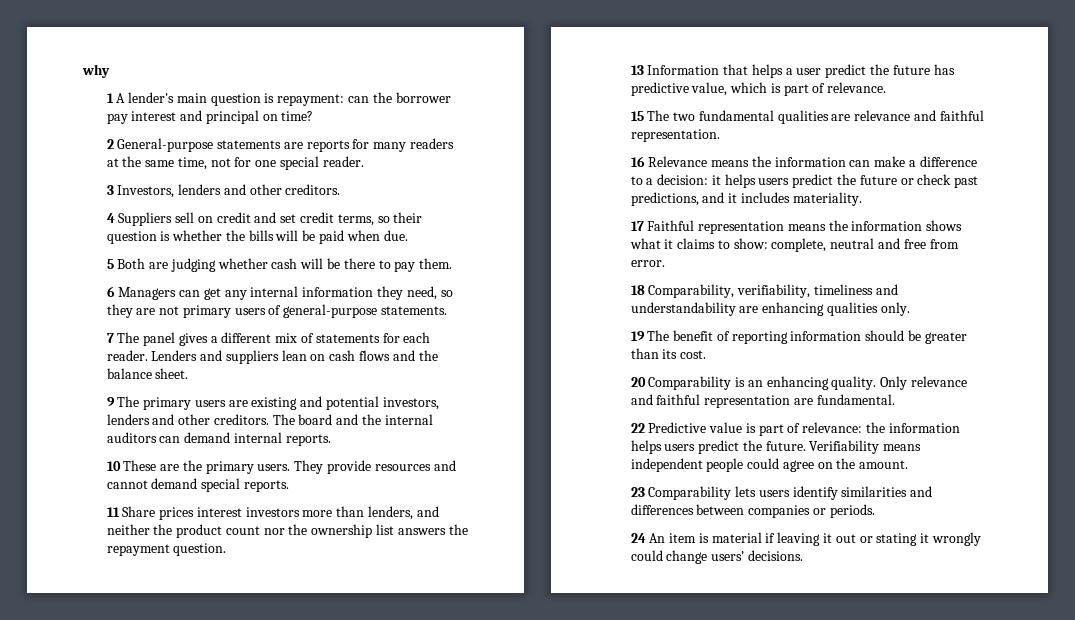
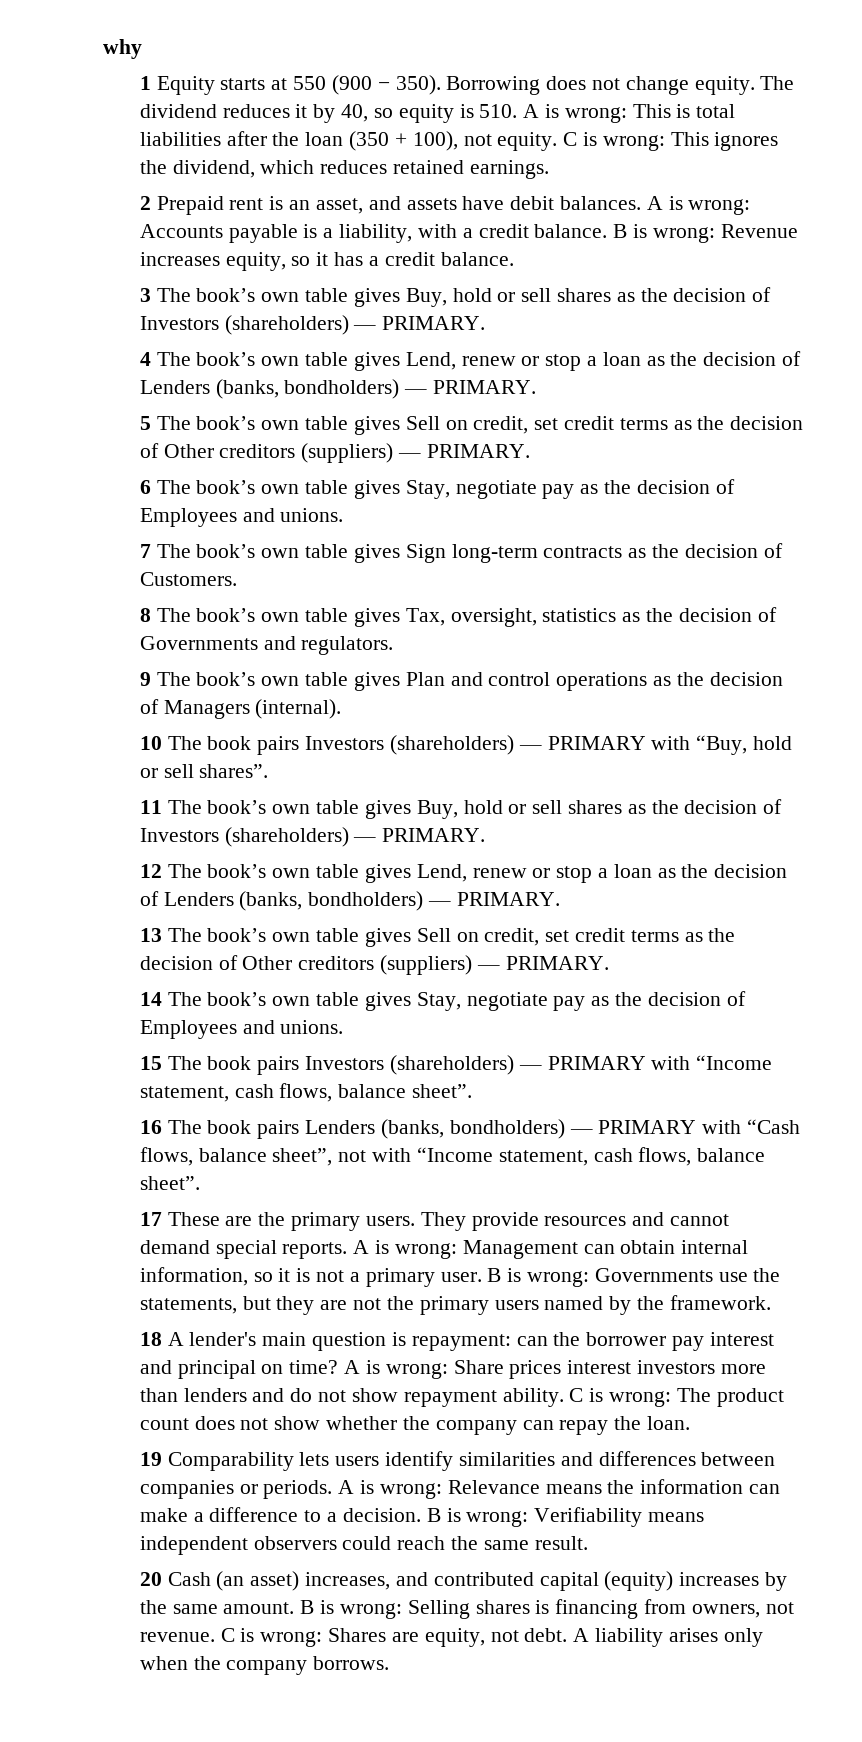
(114, 98) none -> [156,75,795,95] [139,104,736,123] [139,131,779,151] [139,160,549,179] [139,196,751,215] [139,224,798,243] [139,252,514,271] [139,287,772,307] [139,315,486,335] [139,351,801,371] [139,379,537,399] [139,416,804,435] [139,443,530,463] [139,479,735,499] [139,508,344,527] [139,543,783,563] [139,572,237,586] [139,607,777,627] [139,636,394,655] [139,672,783,691] [139,699,342,719] [139,735,792,755] [139,764,269,778] [139,799,783,819] [139,827,486,847] [139,864,788,883] [139,891,560,911] [139,928,736,947] [139,955,609,975] [139,991,746,1011] [139,1020,344,1039] [139,1055,773,1075] [139,1083,473,1102] [139,1119,800,1139] [139,1147,766,1166] [139,1176,200,1190] [139,1212,729,1231] [139,1240,749,1259] [139,1267,781,1287] [139,1295,771,1315] [139,1332,162,1346] Equity starts at 550 (900 − 350). Borrowing does not change equity. The dividend reduces it by 40, so equity is 510. A is wrong: This is total liabilities after the loan (350 + 100), not equity. C is wrong: This ignores the dividend, which reduces retained earnings. // 2 Prepaid rent is an asset, and assets have debit balances. A is wrong: Accounts payable is a liability, with a credit balance. B is wrong: Revenue increases equity, so it has a credit balance. // 3 The book’s own table gives Buy, hold or sell shares as the decision of Investors (shareholders) — PRIMARY. // 4 The book’s own table gives Lend, renew or stop a loan as the decision of Lenders (banks, bondholders) — PRIMARY. // 5 The book’s own table gives Sell on credit, set credit terms as the decision of Other creditors (suppliers) — PRIMARY. // 6 The book’s own table gives Stay, negotiate pay as the decision of Employees and unions. // 7 The book’s own table gives Sign long-term contracts as the decision of Customers. // 8 The book’s own table gives Tax, oversight, statistics as the decision of Governments and regulators. // 9 The book’s own table gives Plan and control operations as the decision of Managers (internal). // 10 The book pairs Investors (shareholders) — PRIMARY with “Buy, hold or sell shares”. // 11 The book’s own table gives Buy, hold or sell shares as the decision of Investors (shareholders) — PRIMARY. // 12 The book’s own table gives Lend, renew or stop a loan as the decision of Lenders (banks, bondholders) — PRIMARY. // 13 The book’s own table gives Sell on credit, set credit terms as the decision of Other creditors (suppliers) — PRIMARY. // 14 The book’s own table gives Stay, negotiate pay as the decision of Employees and unions. // 15 The book pairs Investors (shareholders) — PRIMARY with “Income statement, cash flows, balance sheet”. // 16 The book pairs Lenders (banks, bondholders) — PRIMARY with “Cash flows, balance sheet”, not with “Income statement, cash flows, balance sheet”. // 17 These are the primary users. They provide resources and cannot demand special reports. A is wrong: Management can obtain internal information, so it is not a primary user. B is wrong: Governments use the statements, but they are not the primary users named by the framework. // 18
[106,138,454,152] [106,156,364,170] [106,184,341,198] [106,212,423,226] [106,230,408,244] [106,258,453,272] [106,286,453,300] [106,304,447,318] [106,332,431,346] [106,350,438,364] [106,368,189,379] [106,396,439,410] [106,414,433,425] [106,432,331,446] [106,460,456,474] [106,478,289,492] [106,507,120,517] // 2 General-purpose statements are reports for many readers at the same time, not for one special reader. // 3 Investors, lenders and other creditors. // 4 Suppliers sell on credit and set credit terms, so their question is whether the bills will be paid when due. // 5 Both are judging whether cash will be there to pay them. // 6 Managers can get any internal information they need, so they are not primary users of general-purpose statements. // 7 The panel gives a different mix of statements for each reader. Lenders and suppliers lean on cash flows and the balance sheet. // 9 The primary users are existing and potential investors, lenders and other creditors. The board and the internal auditors can demand internal reports. // 10 These are the primary users. They provide resources and cannot demand special reports. // 11 -> [344,1360,448,1379] A is wrong:
[367,506,439,520] [106,524,468,538] [106,543,227,556] [630,64,955,78] [630,82,887,96] [630,110,984,124] [630,129,720,142] [630,156,977,167] [630,174,979,188] [630,192,862,206] [630,220,963,234] [629,238,959,252] [630,260,665,267] [630,284,898,298] [630,302,910,316] [630,330,967,344] [630,348,707,359] [630,376,967,390] [630,394,895,408] [630,422,960,436] [630,440,922,454] [630,458,909,472] [630,487,645,497] lenders, and neither the product count nor the ownership list answers the repayment question. // 13 Information that helps a user predict the future has predictive value, which is part of relevance. // 15 The two fundamental qualities are relevance and faithful representation. // 16 Relevance means the information can make a difference to a decision: it helps users predict the future or check past predictions, and it includes materiality. // 17 Faithful representation means the information shows what it claims to show: complete, neutral and free from error. // 18 Comparability, verifiability, timeliness and understandability are enhancing qualities only. // 19 The benefit of reporting information should be greater than its cost. // 20 Comparability is an enhancing quality. Only relevance and faithful representation are fundamental. // 22 Predictive value is part of relevance: the information helps users predict the future. Verifiability means independent people could agree on the amount. // 23 -> [183,1388,784,1407] [139,1416,690,1435] [139,1452,162,1466] lenders and do not show repayment ability. C is wrong: The product count does not show whether the company can repay the loan. // 19
[630,532,981,546] [630,550,803,564] // 24 An item is material if leaving it out or stating it wrongly could change users’ decisions. -> [338,1479,780,1499] [139,1507,704,1527] [139,1536,588,1555] [139,1571,787,1591] [139,1599,794,1619] [139,1628,763,1647] [139,1656,390,1675] A is wrong: Relevance means the information can make a difference to a decision. B is wrong: Verifiability means independent observers could reach the same result. // 20 Cash (an asset) increases, and contributed capital (equity) increases by the same amount. B is wrong: Selling shares is financing from owners, not revenue. C is wrong: Shares are equity, not debt. A liability arises only when the company borrows.

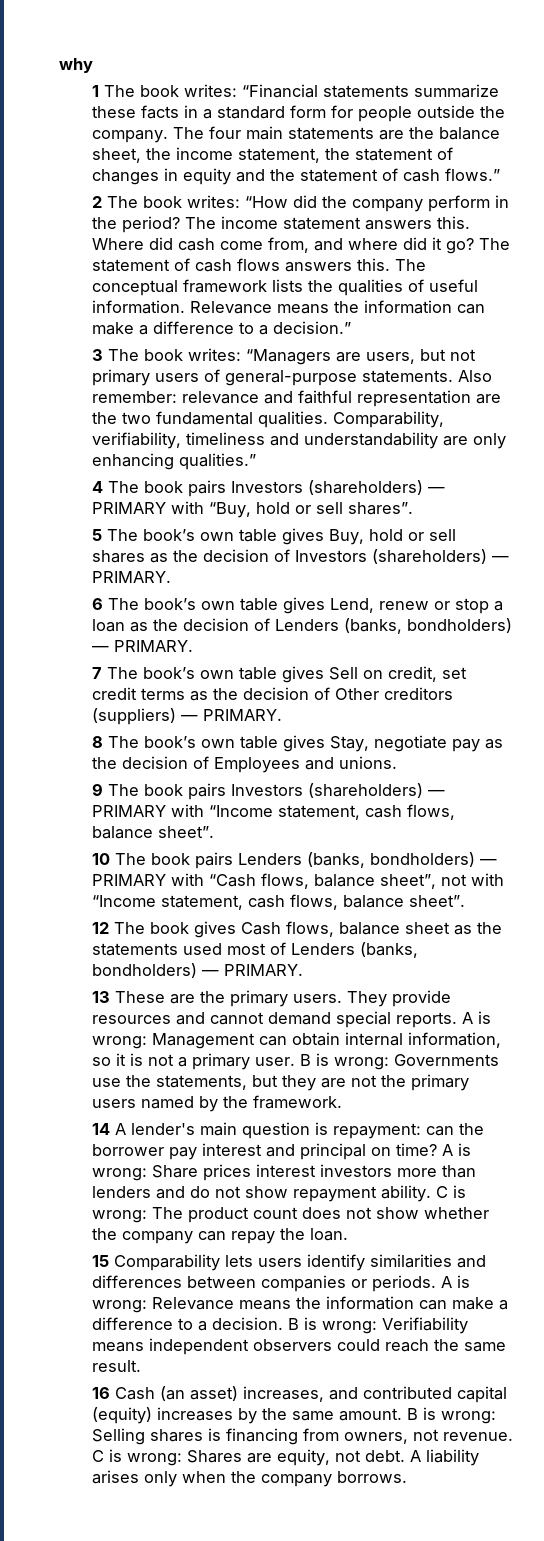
[156,75,795,95] [139,104,736,123] [139,131,779,151] [139,160,549,179] [139,196,751,215] [139,224,798,243] [139,252,514,271] [139,288,151,302] Equity starts at 550 (900 − 350). Borrowing does not change equity. The dividend reduces it by 40, so equity is 510. A is wrong: This is total liabilities after the loan (350 + 100), not equity. C is wrong: This ignores the dividend, which reduces retained earnings. // 2 Prepaid rent is an asset, and assets have debit balances. A is wrong: Accounts payable is a liability, with a credit balance. B is wrong: Revenue increases equity, so it has a credit balance. // 3 -> [103,84,499,98] [91,105,505,122] [91,126,500,143] [91,147,453,163] [91,168,500,185] [91,195,509,212] [91,216,470,233] [91,237,510,254] [91,258,426,272] [91,279,478,296] [91,300,485,314] [91,321,351,335] [91,348,476,365] [91,369,492,386] [91,390,501,407] [91,411,444,428] [91,432,506,449] [91,453,256,470] [91,480,445,497] [91,501,413,518] [91,529,102,541] The book writes: “Financial statements summarize these facts in a standard form for people outside the company. The four main statements are the balance sheet, the income statement, the statement of changes in equity and the statement of cash flows.” // 2 The book writes: “How did the company perform in the period? The income statement answers this. Where did cash come from, and where did it go? The statement of cash flows answers this. The conceptual framework lists the qualities of useful information. Relevance means the information can make a difference to a decision.” // 3 The book writes: “Managers are users, but not primary users of general-purpose statements. Also remember: relevance and faithful representation are the two fundamental qualities. Comparability, verifiability, timeliness and understandability are only enhancing qualities.” // 4 The book pairs Investors (shareholders) — PRIMARY with “Buy, hold or sell shares”. // 5
[139,352,151,366] 4 -> [91,598,103,610] 6
[139,416,151,430] 5 -> [91,667,102,679] 7
[139,480,151,494] 6 -> [91,736,103,748] 8
[139,543,783,563] [139,572,237,586] [139,607,777,627] [139,636,394,655] [139,672,783,691] [139,699,342,719] [139,735,792,755] [139,764,269,778] [139,799,783,819] [139,827,486,847] [139,864,788,883] [139,891,560,911] [139,928,736,947] [139,955,609,975] [139,991,746,1011] [139,1020,344,1039] [139,1056,162,1070] 7 The book’s own table gives Sign long-term contracts as the decision of Customers. // 8 The book’s own table gives Tax, oversight, statistics as the decision of Governments and regulators. // 9 The book’s own table gives Plan and control operations as the decision of Managers (internal). // 10 The book pairs Investors (shareholders) — PRIMARY with “Buy, hold or sell shares”. // 11 The book’s own table gives Buy, hold or sell shares as the decision of Investors (shareholders) — PRIMARY. // 12 The book’s own table gives Lend, renew or stop a loan as the decision of Lenders (banks, bondholders) — PRIMARY. // 13 The book’s own table gives Sell on credit, set credit terms as the decision of Other creditors (suppliers) — PRIMARY. // 14 The book’s own table gives Stay, negotiate pay as the decision of Employees and unions. // 15 -> [91,783,103,796] 9
[139,1120,162,1134] 16 -> [91,853,110,865] 10
[139,1212,162,1226] 17 -> [91,921,502,938] [91,942,418,958] [91,963,303,978] [91,991,110,1003] 12 The book gives Cash flows, balance sheet as the statements used most of Lenders (banks, bondholders) — PRIMARY. // 13
[139,1332,162,1346] 18 -> [91,1123,110,1135] 14
[139,1452,162,1466] 19 -> [91,1255,109,1267] 15
[139,1572,162,1586] 20 -> [91,1387,110,1399] 16

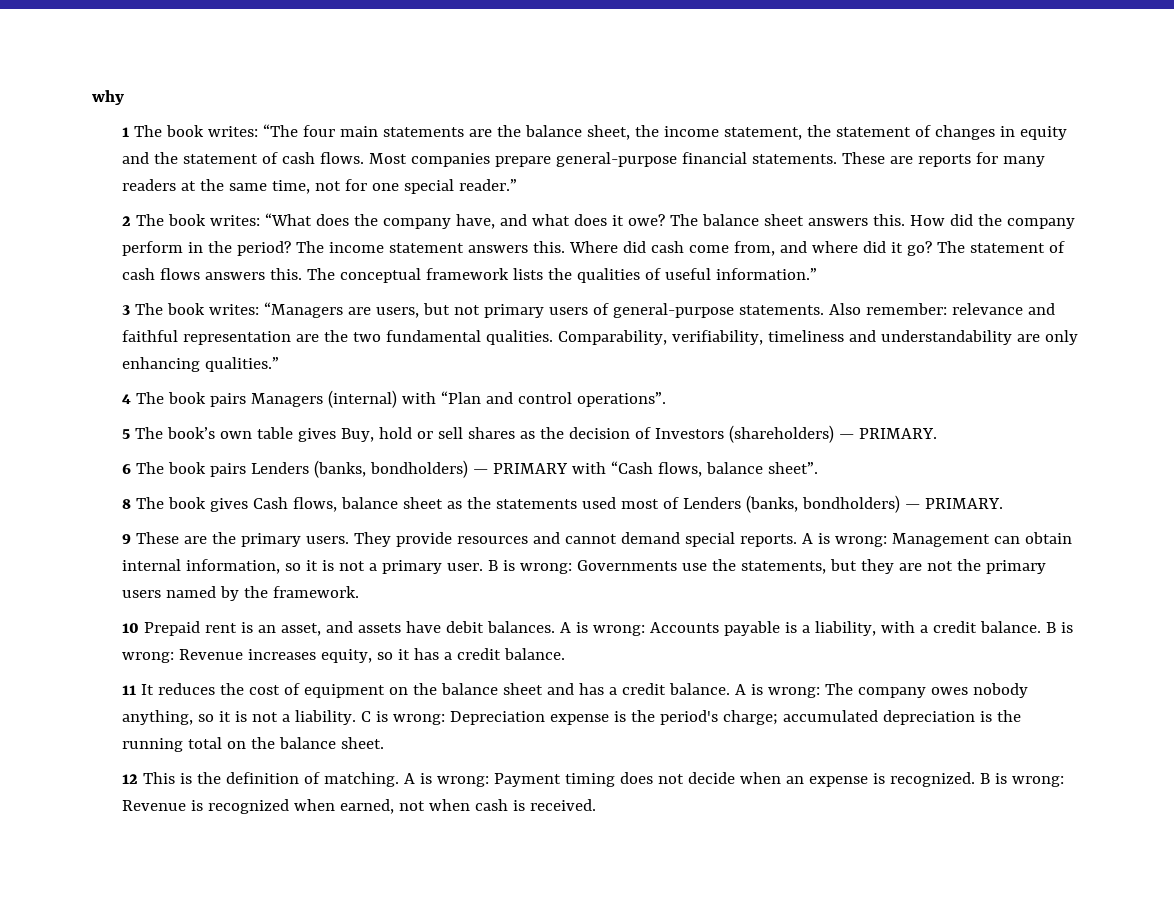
[241,84,499,98] [91,105,505,122] [91,127,204,143] “Financial statements summarize these facts in a standard form for people outside the company. The -> [262,124,298,137] “The
[444,168,500,181] [91,195,288,208] flows.” // 2 The book writes: “How -> [319,152,1045,167] [121,179,517,194] [121,213,945,229] flows. Most companies prepare general-purpose financial statements. These are reports for many readers at the same time, not for one special reader.” // 2 The book writes: “What does the company have, and what does it owe? The balance sheet answers this. How
[91,300,485,314] [91,321,351,335] information. Relevance means the information can make a difference to a decision.” -> [715,268,817,280] information.”
[230,480,445,495] [91,501,413,518] Investors (shareholders) — PRIMARY with “Buy, hold or sell shares”. -> [250,390,666,408] Managers (internal) with “Plan and control operations”.
[143,597,503,614] [91,618,512,634] [91,640,193,652] [91,666,467,683] [91,687,453,701] [91,708,282,725] [91,735,503,752] [91,756,397,773] [91,783,445,800] [91,804,455,820] [91,826,214,839] [91,853,146,865] book’s own table gives Lend, renew or stop a loan as the decision of Lenders (banks, bondholders) — PRIMARY. // 7 The book’s own table gives Sell on credit, set credit terms as the decision of Other creditors (suppliers) — PRIMARY. // 8 The book’s own table gives Stay, negotiate pay as the decision of Employees and unions. // 9 The book pairs Investors (shareholders) — PRIMARY with “Income statement, cash flows, balance sheet”. // 10 The -> (164, 468) none
[379,873,504,889] [91,894,465,910] [91,922,109,934] sheet”, not with “Income statement, cash flows, balance sheet”. // 12 -> [767,462,818,474] [121,499,131,509] sheet”. // 8
[91,991,110,1003] 13 -> [121,534,131,544] 9
[91,1122,484,1139] [91,1143,471,1160] [91,1164,476,1181] [91,1185,466,1202] [91,1207,489,1223] [91,1228,348,1244] [91,1254,486,1271] [91,1275,470,1292] [91,1296,508,1313] [91,1317,468,1334] [91,1338,506,1355] [91,1360,141,1372] [91,1386,507,1403] [91,1407,496,1424] [91,1428,513,1445] [91,1449,479,1466] [91,1470,407,1487] 14 A lender's main question is repayment: can the borrower pay interest and principal on time? A is wrong: Share prices interest investors more than lenders and do not show repayment ability. C is wrong: The product count does not show whether the company can repay the loan. // 15 Comparability lets users identify similarities and differences between companies or periods. A is wrong: Relevance means the information can make a difference to a decision. B is wrong: Verifiability means independent observers could reach the same result. // 16 Cash (an asset) increases, and contributed capital (equity) increases by the same amount. B is wrong: Selling shares is financing from owners, not revenue. C is wrong: Shares are equity, not debt. A liability arises only when the company borrows. -> [121,621,1073,636] [121,648,565,663] [121,683,1028,698] [121,710,1021,725] [121,737,384,752] [121,772,1064,787] [121,799,596,814] 10 Prepaid rent is an asset, and assets have debit balances. A is wrong: Accounts payable is a liability, with a credit balance. B is wrong: Revenue increases equity, so it has a credit balance. // 11 It reduces the cost of equipment on the balance sheet and has a credit balance. A is wrong: The company owes nobody anything, so it is not a liability. C is wrong: Depreciation expense is the period's charge; accumulated depreciation is the running total on the balance sheet. // 12 This is the definition of matching. A is wrong: Payment timing does not decide when an expense is recognized. B is wrong: Revenue is recognized when earned, not when cash is received.

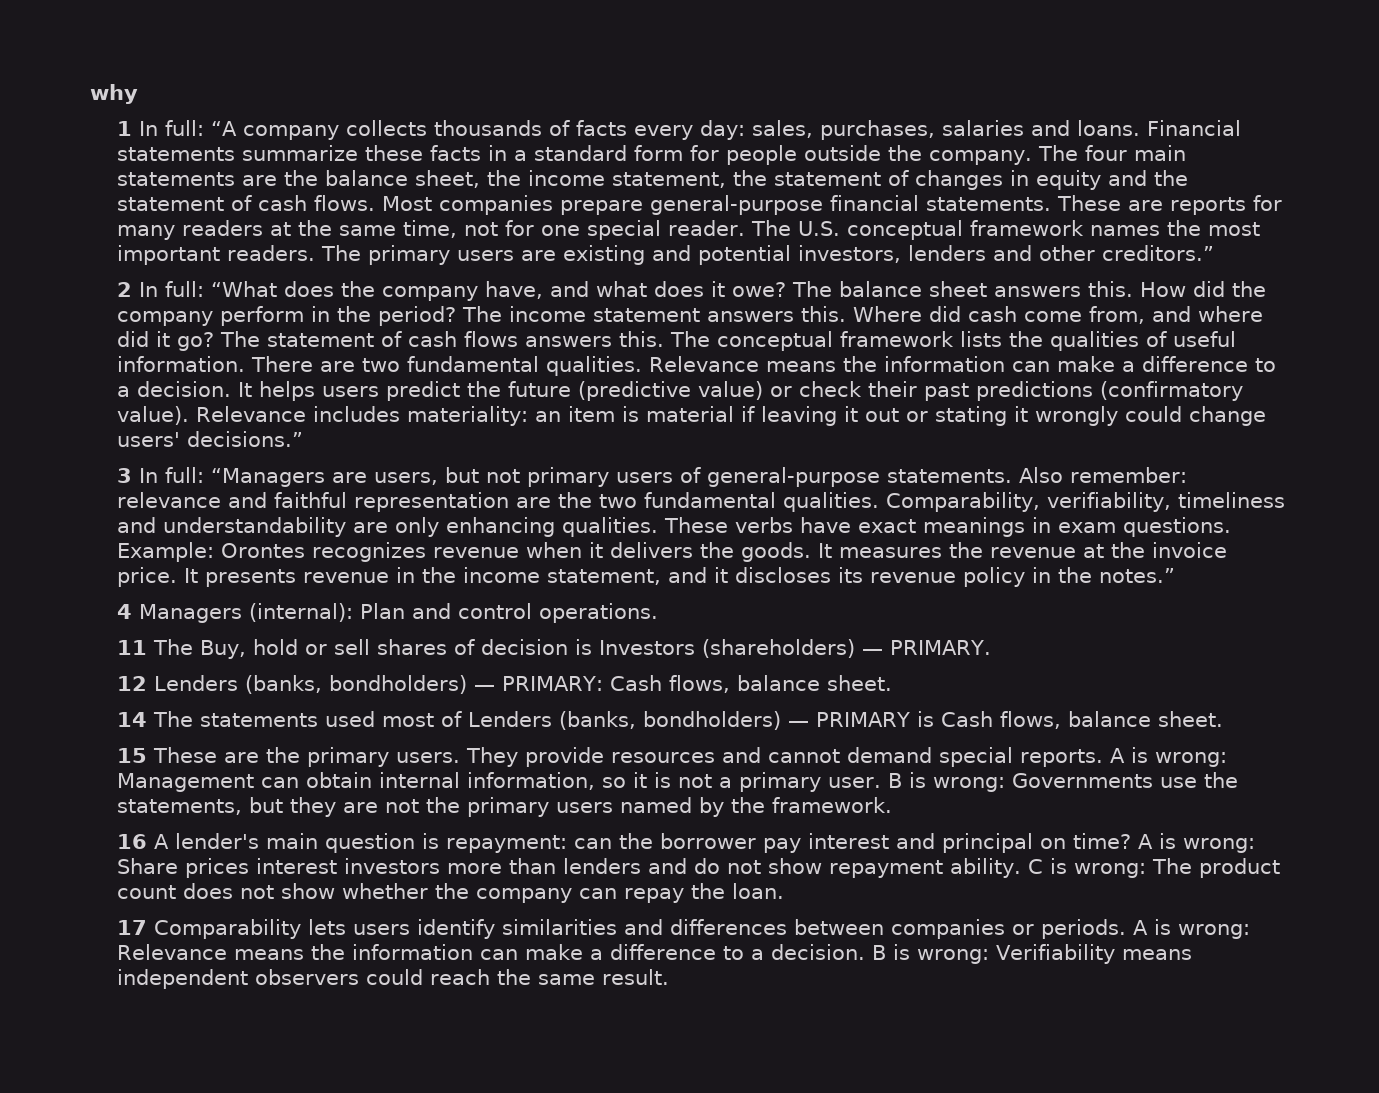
[133,124,298,137] The book writes: “The -> [138,120,1241,140] [116,145,1078,165] In full: “A company collects thousands of facts every day: sales, purchases, salaries and loans. Financial statements summarize these facts in a standard form for people outside the company. The
[458,179,517,191] [121,214,260,226] reader.” // 2 The book writes: -> [667,220,1260,240] [116,245,1214,265] [116,281,204,297] reader. The U.S. conceptual framework names the most important readers. The primary users are existing and potential investors, lenders and other creditors.” // 2 In full:
[715,268,817,280] [121,303,259,315] information.” // 3 The book writes: -> [116,356,1276,376] [116,381,1243,401] [116,406,1266,426] [116,431,303,447] [116,467,204,483] information. There are two fundamental qualities. Relevance means the information can make a difference to a decision. It helps users predict the future (predictive value) or check their past predictions (confirmatory value). Relevance includes materiality: an item is material if leaving it out or stating it wrongly could change users' decisions.” // 3 In full:
[204,357,279,372] [121,390,666,408] [121,427,336,442] qualities.” // 4 The book pairs Managers (internal) with “Plan and control operations”. // 5 The book’s own table gives -> [561,517,1231,537] [116,542,1227,562] [116,567,1175,587] [116,603,658,623] [116,639,193,655] qualities. These verbs have exact meanings in exam questions. Example: Orontes recognizes revenue when it delivers the goods. It measures the revenue at the invoice price. It presents revenue in the income statement, and it discloses its revenue policy in the notes.” // 4 Managers (internal): Plan and control operations. // 11 The
[519,427,651,439] as the decision of -> [453,639,592,655] of decision is
[121,460,818,478] [121,497,491,512] 6 The book pairs Lenders (banks, bondholders) — PRIMARY with “Cash flows, balance sheet”. // 8 The book gives Cash flows, balance sheet as the -> [116,675,892,694] [116,711,193,727] 12 Lenders (banks, bondholders) — PRIMARY: Cash flows, balance sheet. // 14 The
[924,498,1003,509] [121,534,131,544] PRIMARY. // 9 -> [815,711,1223,729] [116,748,147,763] PRIMARY is Cash flows, balance sheet. // 15
[121,621,1073,636] [121,648,565,663] [121,683,1028,698] [121,710,1021,725] [121,737,384,752] [121,772,1064,787] [121,799,596,814] 10 Prepaid rent is an asset, and assets have debit balances. A is wrong: Accounts payable is a liability, with a credit balance. B is wrong: Revenue increases equity, so it has a credit balance. // 11 It reduces the cost of equipment on the balance sheet and has a credit balance. A is wrong: The company owes nobody anything, so it is not a liability. C is wrong: Depreciation expense is the period's charge; accumulated depreciation is the running total on the balance sheet. // 12 This is the definition of matching. A is wrong: Payment timing does not decide when an expense is recognized. B is wrong: Revenue is recognized when earned, not when cash is received. -> [116,833,1255,853] [116,858,1280,878] [116,883,784,903] [116,919,1250,939] [116,944,1192,964] [116,969,669,989] 16 A lender's main question is repayment: can the borrower pay interest and principal on time? A is wrong: Share prices interest investors more than lenders and do not show repayment ability. C is wrong: The product count does not show whether the company can repay the loan. // 17 Comparability lets users identify similarities and differences between companies or periods. A is wrong: Relevance means the information can make a difference to a decision. B is wrong: Verifiability means independent observers could reach the same result.

